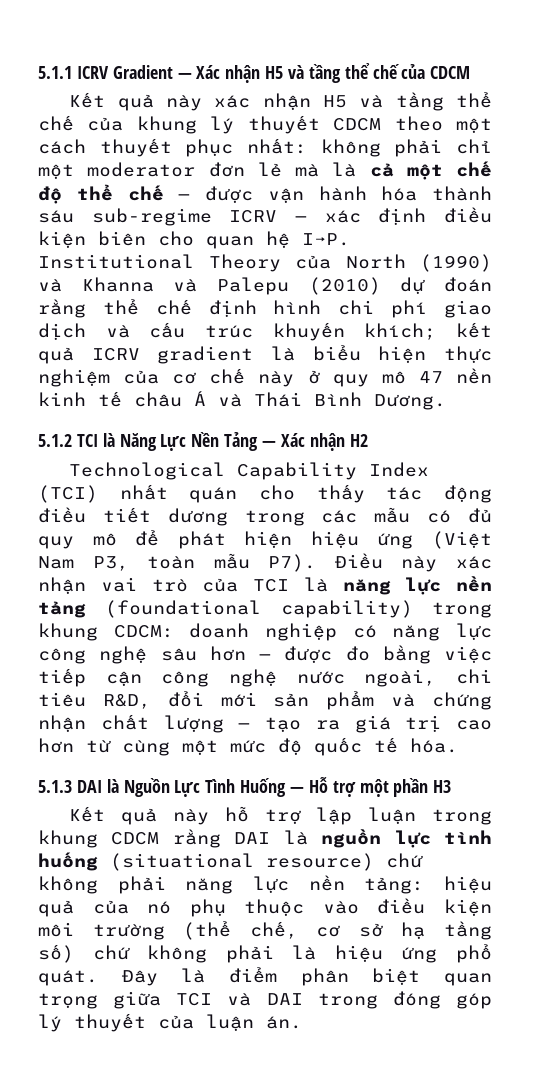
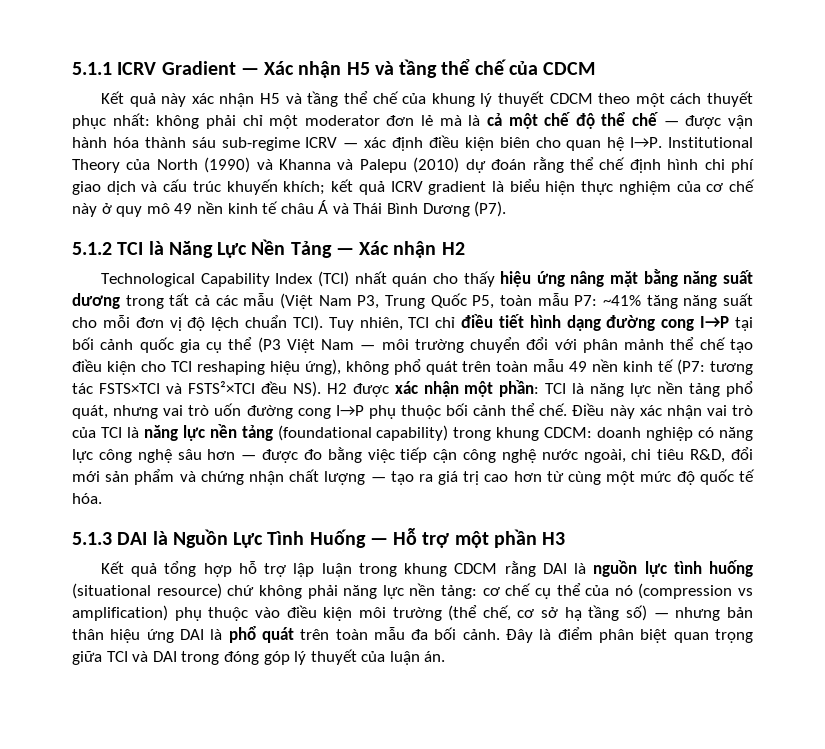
[418,371,443,383] 47 -> [174,203,193,214] 49
[374,394,446,410] Dương. -> [422,201,507,217] Dương (P7).
[386,485,493,503] [38,507,492,526] [38,530,492,549] [38,553,317,572] tác động điều tiết dương trong các mẫu có đủ quy mô để phát hiện hiệu ứng (Việt Nam P3, toàn mẫu P7). -> [500,269,753,287] [72,293,753,309] [72,314,754,331] [72,337,753,353] [72,359,754,375] [72,380,754,397] [72,403,568,419] hiệu ứng nâng mặt bằng năng suất dương trong tất cả các mẫu (Việt Nam P3, Trung Quốc P5, toàn mẫu P7: ~41% tăng năng suất cho mỗi đơn vị độ lệch chuẩn TCI). Tuy nhiên, TCI chỉ điều tiết hình dạng đường cong I→P tại bối cảnh quốc gia cụ thể (P3 Việt Nam — môi trường chuyển đổi với phân mảnh thể chế tạo điều kiện cho TCI reshaping hiệu ứng), không phổ quát trên toàn mẫu 49 nền kinh tế (P7: tương tác FSTS×TCI và FSTS²×TCI đều NS). H2 được xác nhận một phần: TCI là năng lực nền tảng phổ quát, nhưng vai trò uốn đường cong I→P phụ thuộc bối cảnh thể chế.
[172,809,209,825] này -> [164,561,232,577] tổng hợp
[444,876,493,893] [38,900,172,917] hiệu quả của nó -> [482,583,753,599] [72,605,168,621] cơ chế cụ thể của nó (compression vs amplification)
[92,944,492,963] [38,970,98,986] chứ không phải là hiệu ứng phổ quát. -> [653,607,753,621] [72,626,500,643] — nhưng bản thân hiệu ứng DAI là phổ quát trên toàn mẫu đa bối cảnh.

